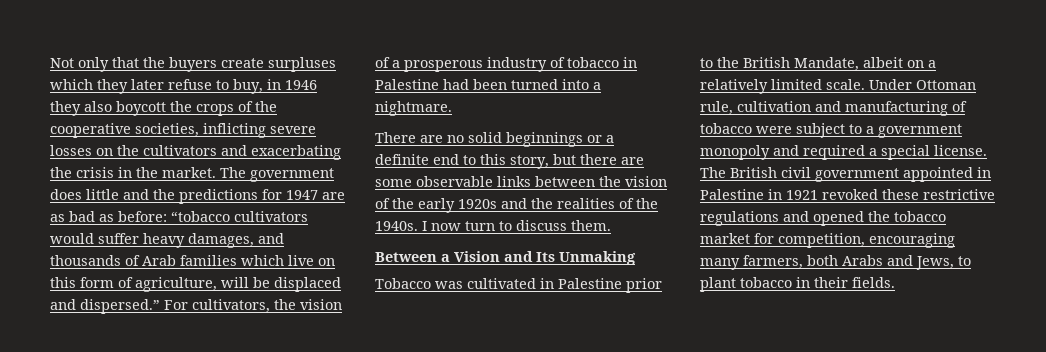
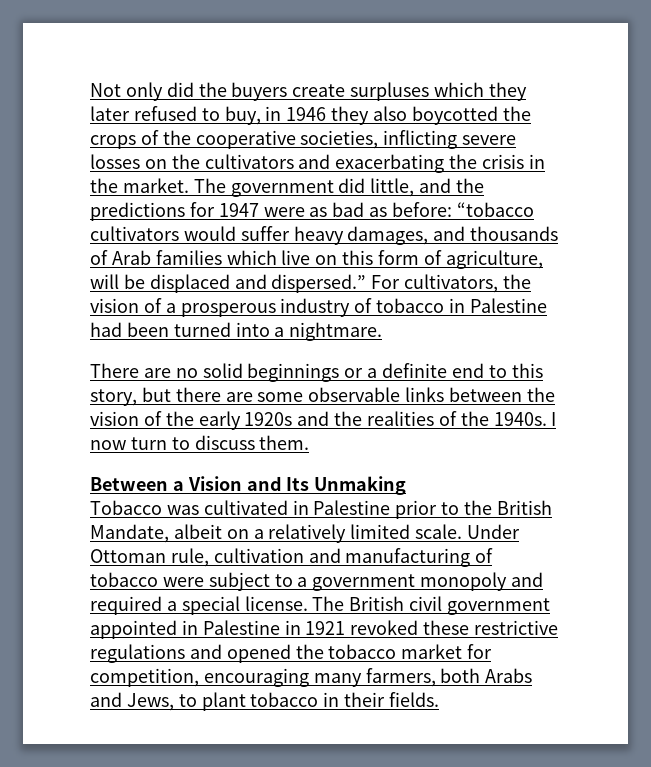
[112,57,139,68] that -> [166,82,194,97] did
[168,79,212,90] refuse -> [133,106,197,121] refused
[116,101,166,116] boycott -> [411,106,498,125] boycotted
[50,189,119,200] does little -> [338,178,415,197] did little,
[322,192,345,200] are -> [263,207,305,217] were

